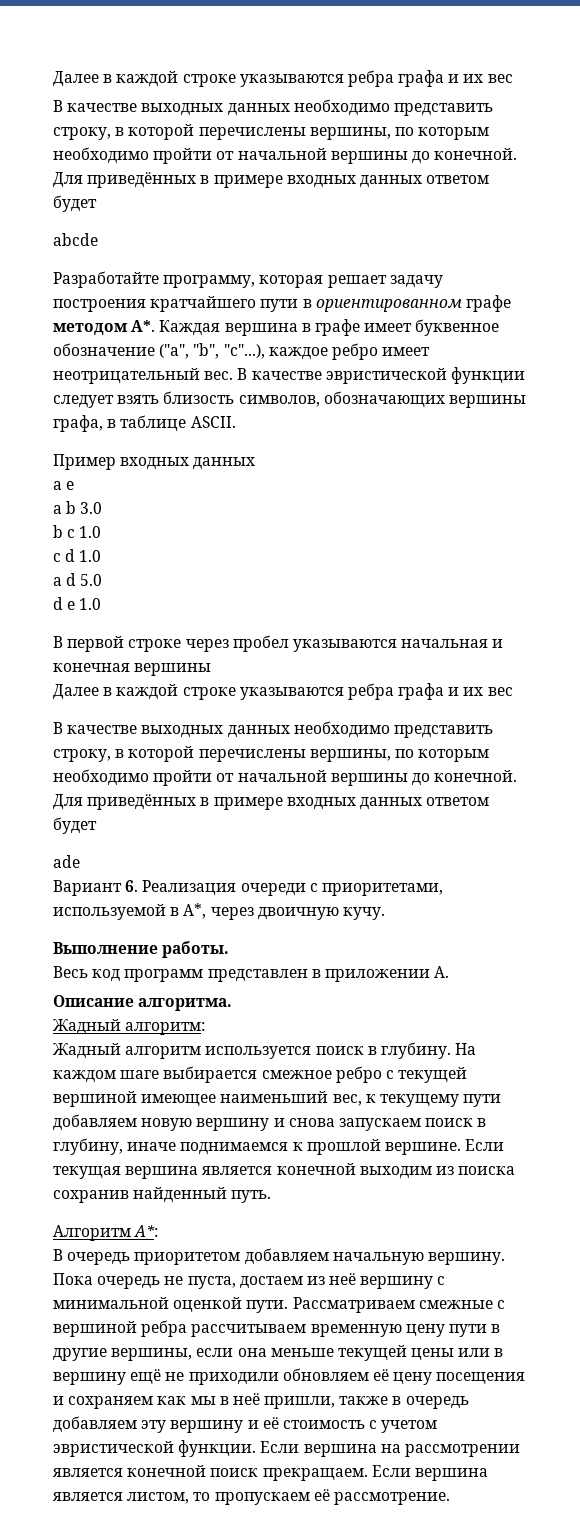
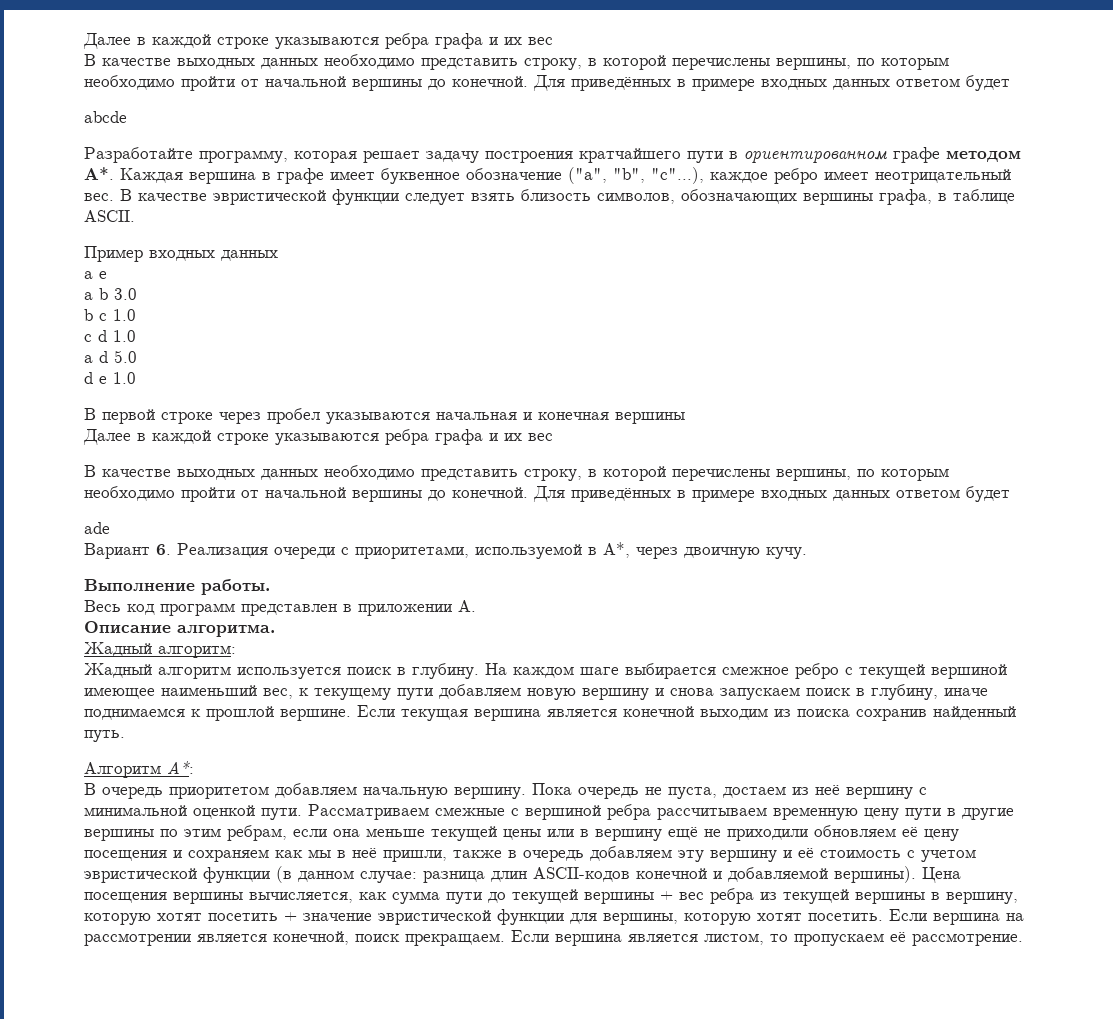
[111,1348,193,1361] вершины, -> [84,825,287,841] вершины по этим ребрам,
[178,1440,257,1457] функции. -> [203,866,961,883] [84,888,1018,904] [84,909,883,925] функции (в данном случае: разница длин ASCII-кодов конечной и добавляемой вершины). Цена посещения вершины вычисляется, как сумма пути до текущей вершины + вес ребра из текущей вершины в вершину, которую хотят посетить + значение эвристической функции для вершины, которую хотят посетить.
[127,1465,207,1477] конечной -> [273,931,349,945] конечной,

